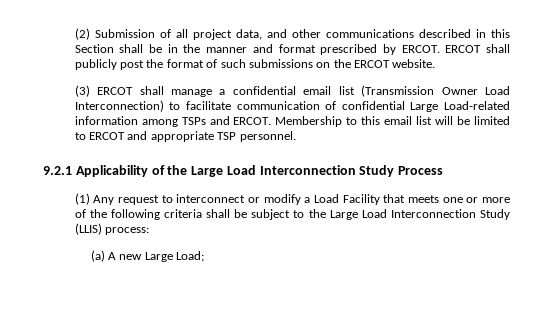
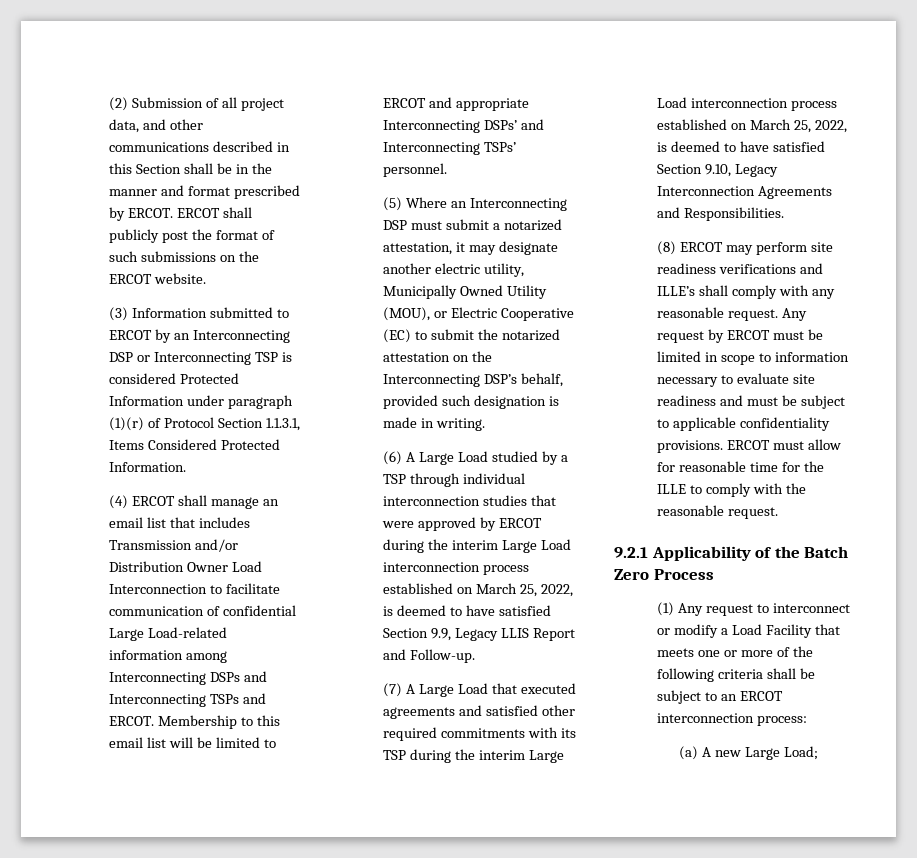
[97,85,435,97] ERCOT shall manage a confidential email list (Transmission -> [132,307,290,318] [109,329,291,343] [109,352,293,365] [109,373,240,384] [109,395,294,409] [109,417,301,431] [109,439,281,450] [109,462,187,472] [109,495,280,509] [109,517,251,528] [109,539,239,552] [109,561,185,572] Information submitted to ERCOT by an Interconnecting DSP or Interconnecting TSP is considered Protected Information under paragraph (1)(r) of Protocol Section 1.1.3.1, Items Considered Protected Information. // (4) ERCOT shall manage an email list that includes Transmission and/or Distribution
[74,100,164,112] Interconnection) -> [109,584,208,594] Interconnection
(178, 123) none -> [109,671,268,685] [109,694,207,707] Interconnecting DSPs and Interconnecting
[217,131,296,142] TSP personnel. -> [383,119,545,133] [383,142,517,155] [383,163,448,177] [383,197,568,211] [383,219,563,231] [383,241,559,255] [383,263,525,277] [383,285,548,299] [383,307,575,321] [383,329,561,343] [383,351,493,362] [383,373,564,387] [383,395,560,409] [383,417,486,431] [383,451,568,465] [383,473,526,487] [383,495,557,506] [382,517,543,531] [383,539,572,553] [383,562,530,575] [383,583,574,597] [383,605,552,616] [383,628,576,641] [383,649,476,663] [383,683,576,697] [383,705,576,719] [383,727,577,741] [383,749,565,763] [657,97,838,111] [657,119,848,133] [657,141,826,152] [657,164,779,177] [657,186,833,199] [657,207,785,221] [657,241,834,255] [657,263,824,274] [657,285,836,299] [657,307,808,321] [657,329,824,343] [657,351,850,365] [657,373,816,387] [657,395,846,409] [657,417,831,431] [657,439,842,453] [657,461,825,472] [657,483,807,497] [657,505,779,519] Interconnecting DSPs’ and Interconnecting TSPs’ personnel. // (5) Where an Interconnecting DSP must submit a notarized attestation, it may designate another electric utility, Municipally Owned Utility (MOU), or Electric Cooperative (EC) to submit the notarized attestation on the Interconnecting DSP’s behalf, provided such designation is made in writing. // (6) A Large Load studied by a TSP through individual interconnection studies that were approved by ERCOT during the interim Large Load interconnection process established on March 25, 2022, is deemed to have satisfied Section 9.9, Legacy LLIS Report and Follow-up. // (7) A Large Load that executed agreements and satisfied other required commitments with its TSP during the interim Large Load interconnection process established on March 25, 2022, is deemed to have satisfied Section 9.10, Legacy Interconnection Agreements and Responsibilities. // (8) ERCOT may perform site readiness verifications and ILLE’s shall comply with any reasonable request. Any request by ERCOT must be limited in scope to information necessary to evaluate site readiness and must be subject to applicable confidentiality provisions. ERCOT must allow for reasonable time for the ILLE to comply with the reasonable request.
[191,165,395,177] Large Load Interconnection Study -> [804,546,849,558] [614,569,649,580] Batch Zero
[308,209,510,220] [74,223,102,235] the Large Load Interconnection Study (LLIS) -> [721,691,784,701] [657,713,755,723] an ERCOT interconnection

